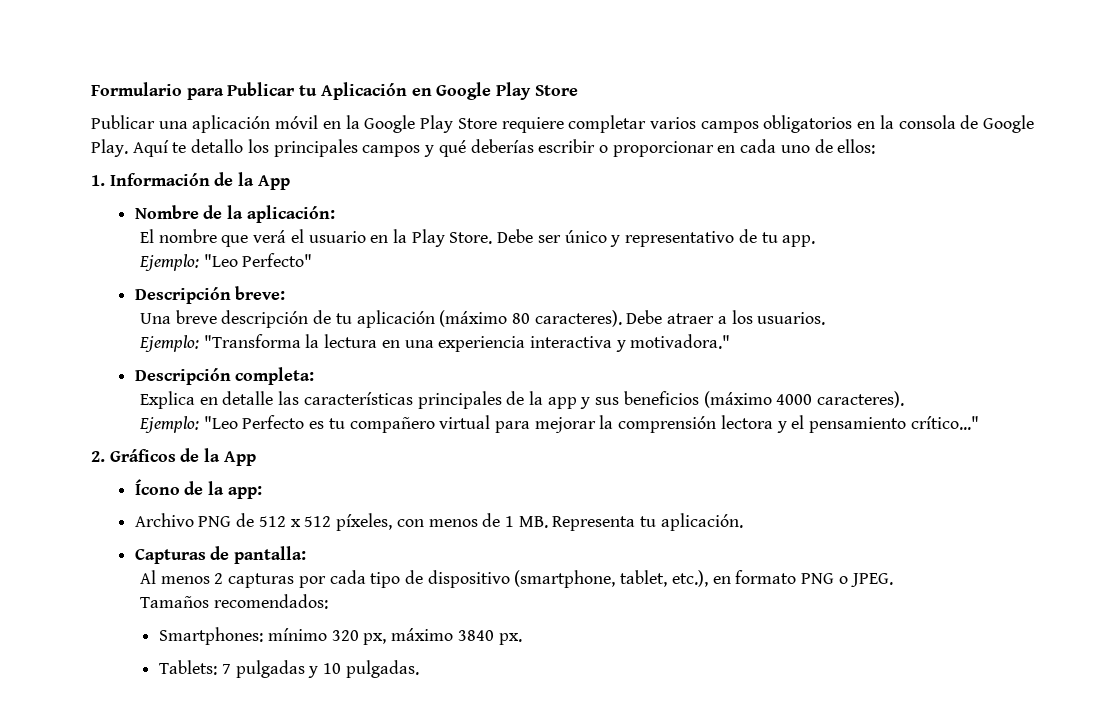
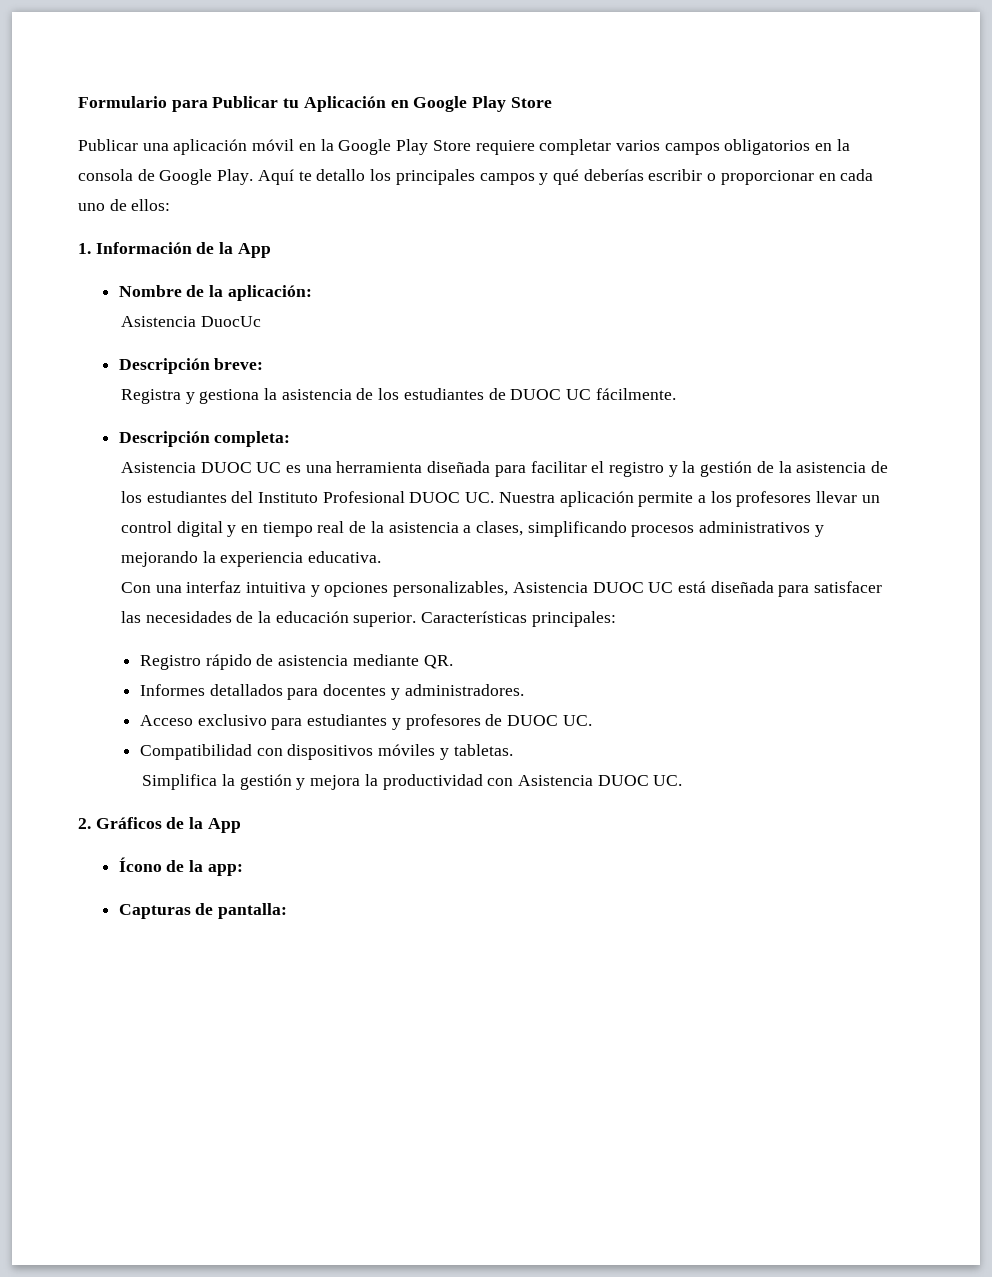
[139,229,816,247] [138,253,313,271] [134,286,286,304] [139,310,826,328] [138,334,731,352] [134,367,315,385] [139,391,905,409] [138,415,979,433] El nombre que verá el usuario en la Play Store. Debe ser único y representativo de tu app. // Ejemplo: "Leo Perfecto" // Descripción breve: // Una breve descripción de tu aplicación (máximo 80 caracteres). Debe atraer a los usuarios. // Ejemplo: "Transforma la lectura en una experiencia interactiva y motivadora." // Descripción completa: // Explica en detalle las características principales de la app y sus beneficios (máximo 4000 caracteres). // Ejemplo: "Leo Perfecto es tu compañero virtual para mejorar la comprensión lectora y el pensamiento crítico..." -> [120,316,261,327] [118,358,264,374] [120,388,676,404] [118,431,291,447] [120,461,889,477] [120,491,880,507] [120,521,824,537] [120,551,381,567] [120,581,883,597] [120,611,616,627] [140,654,453,670] [140,684,524,700] [140,714,592,730] [140,744,513,760] [142,774,683,790] Asistencia DuocUc // Descripción breve: // Registra y gestiona la asistencia de los estudiantes de DUOC UC fácilmente. // Descripción completa: // Asistencia DUOC UC es una herramienta diseñada para facilitar el registro y la gestión de la asistencia de los estudiantes del Instituto Profesional DUOC UC. Nuestra aplicación permite a los profesores llevar un control digital y en tiempo real de la asistencia a clases, simplificando procesos administrativos y mejorando la experiencia educativa. // Con una interfaz intuitiva y opciones personalizables, Asistencia DUOC UC está diseñada para satisfacer las necesidades de la educación superior. Características principales: // Registro rápido de asistencia mediante QR. // Informes detallados para docentes y administradores. // Acceso exclusivo para estudiantes y profesores de DUOC UC. // Compatibilidad con dispositivos móviles y tabletas. // Simplifica la gestión y mejora la productividad con Asistencia DUOC UC.
[134,513,743,531] [134,546,307,564] [139,570,893,588] [139,594,328,609] [159,627,522,645] [159,660,419,678] Archivo PNG de 512 x 512 píxeles, con menos de 1 MB. Representa tu aplicación. // Capturas de pantalla: // Al menos 2 capturas por cada tipo de dispositivo (smartphone, tablet, etc.), en formato PNG o JPEG. // Tamaños recomendados: // Smartphones: mínimo 320 px, máximo 3840 px. // Tablets: 7 pulgadas y 10 pulgadas. -> [118,903,288,919] Capturas de pantalla:

